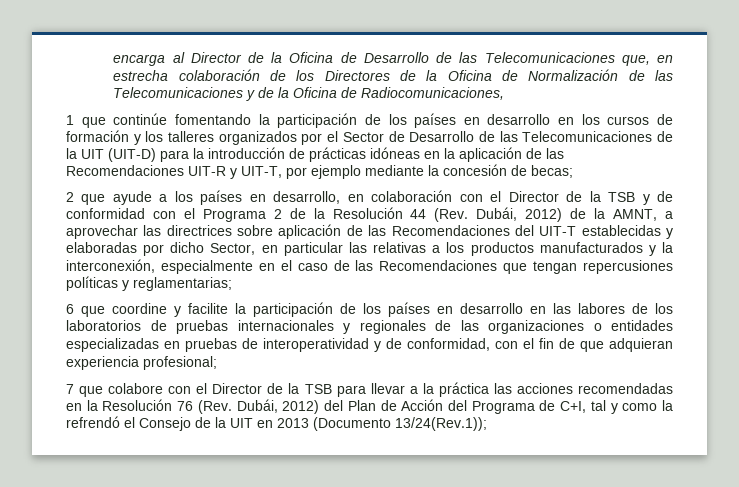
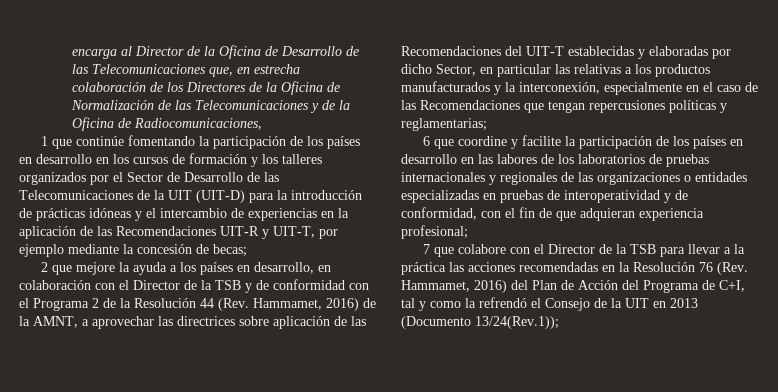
(420, 153) none -> [135,208,317,221] y el intercambio de experiencias
[112,191,152,205] ayude -> [76,262,168,275] mejore la ayuda
[476,207,563,222] Dubái, 2012) -> [253,298,359,311] Hammamet, 2016)
[236,399,320,414] Dubái, 2012) -> [401,280,507,293] Hammamet, 2016)

